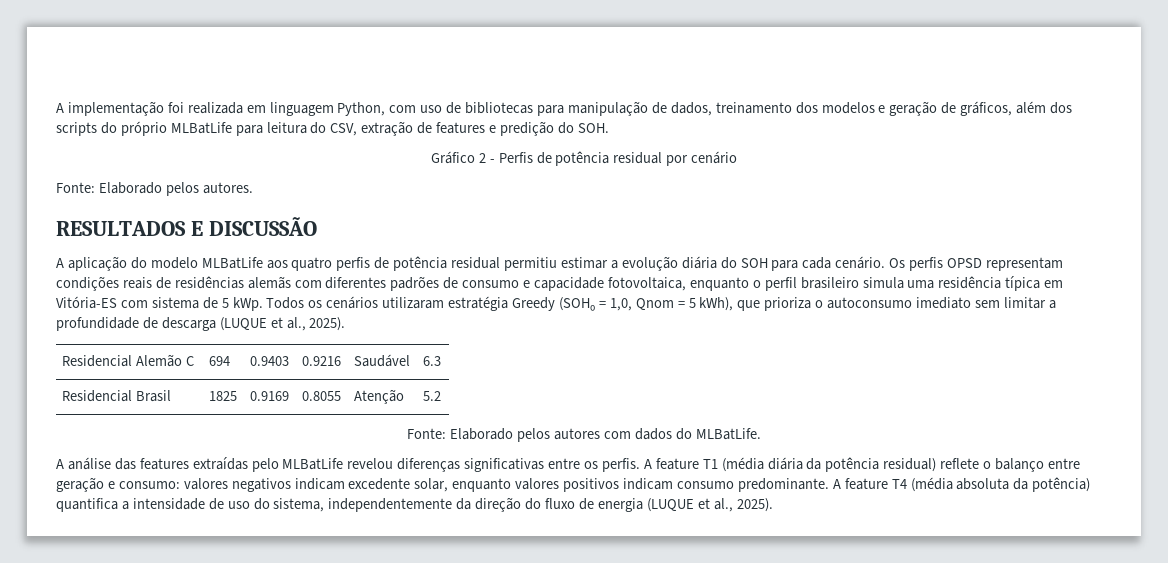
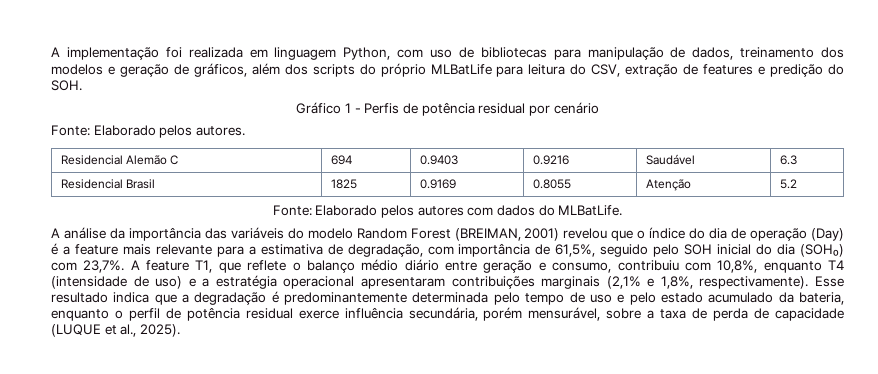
[478,153,486,163] 2 -> [345,103,352,113] 1
[56,217,317,236] [56,256,1063,271] [56,276,1064,291] [56,296,1056,311] [56,317,346,331] // RESULTADOS E DISCUSSÃO // A aplicação do modelo MLBatLife aos quatro perfis de potência residual permitiu estimar a evolução diária do SOH para cada cenário. Os perfis OPSD representam condições reais de residências alemãs com diferentes padrões de consumo e capacidade fotovoltaica, enquanto o perfil brasileiro simula uma residência típica em Vitória-ES com sistema de 5 kWp. Todos os cenários utilizaram estratégia Greedy (SOH₀ = 1,0, Qnom = 5 kWh), que prioriza o autoconsumo imediato sem limitar a profundidade de descarga (LUQUE et al., 2025). -> (245, 131) none
[114,457,937,472] das features extraídas pelo MLBatLife revelou diferenças significativas entre os perfis. A feature T1 (média diária da potência residual) -> [109,227,845,241] [51,243,845,257] [51,260,241,273] da importância das variáveis do modelo Random Forest (BREIMAN, 2001) revelou que o índice do dia de operação (Day) é a feature mais relevante para a estimativa de degradação, com importância de 61,5%, seguido pelo SOH inicial do dia (SOH₀) com 23,7%. A feature T1, que
(1045, 465) none -> [361,259,439,271] médio diário
[118,477,1091,492] [56,497,643,512] consumo: valores negativos indicam excedente solar, enquanto valores positivos indicam consumo predominante. A feature T4 (média absoluta da potência) quantifica a intensidade de uso do sistema, independentemente da direção do fluxo de energia -> [552,260,844,273] [51,275,844,289] [51,291,845,305] [51,307,845,321] consumo, contribuiu com 10,8%, enquanto T4 (intensidade de uso) e a estratégia operacional apresentaram contribuições marginais (2,1% e 1,8%, respectivamente). Esse resultado indica que a degradação é predominantemente determinada pelo tempo de uso e pelo estado acumulado da bateria, enquanto o perfil de potência residual exerce influência secundária, porém mensurável, sobre a taxa de perda de capacidade

